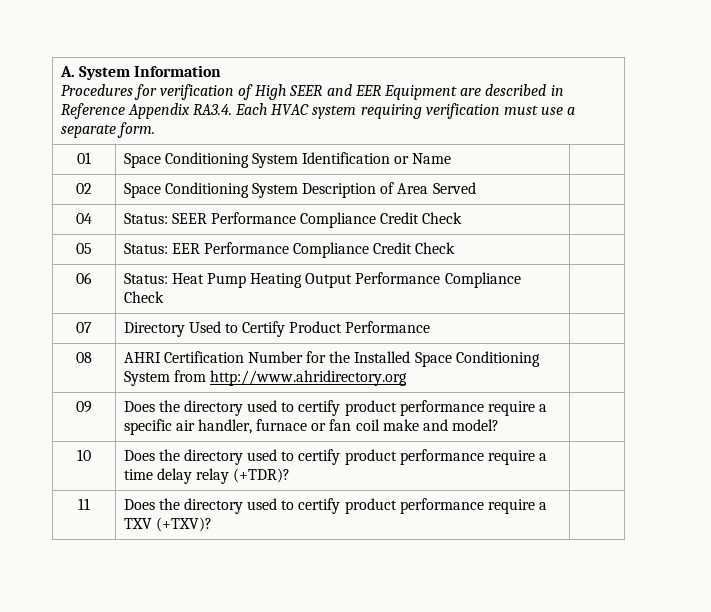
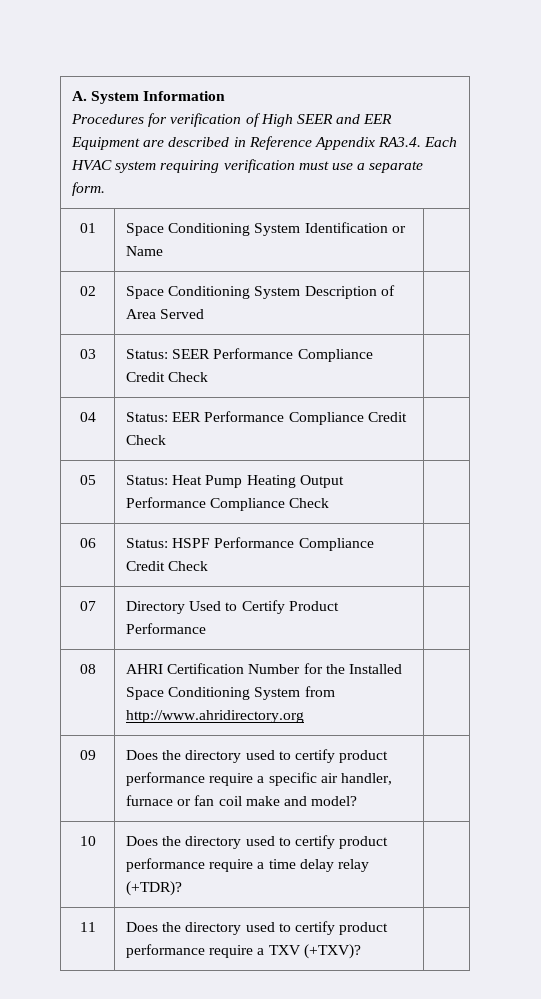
[76,213,92,224] 04 -> [79,349,96,359] 03
[76,243,92,254] 05 -> [79,412,96,422] 04
[76,272,92,284] 06 -> [79,475,96,485] 05
(164, 297) none -> [79,538,96,548] [126,537,374,551] [126,561,209,571] // 06 | Status: HSPF Performance Compliance Credit Check |

